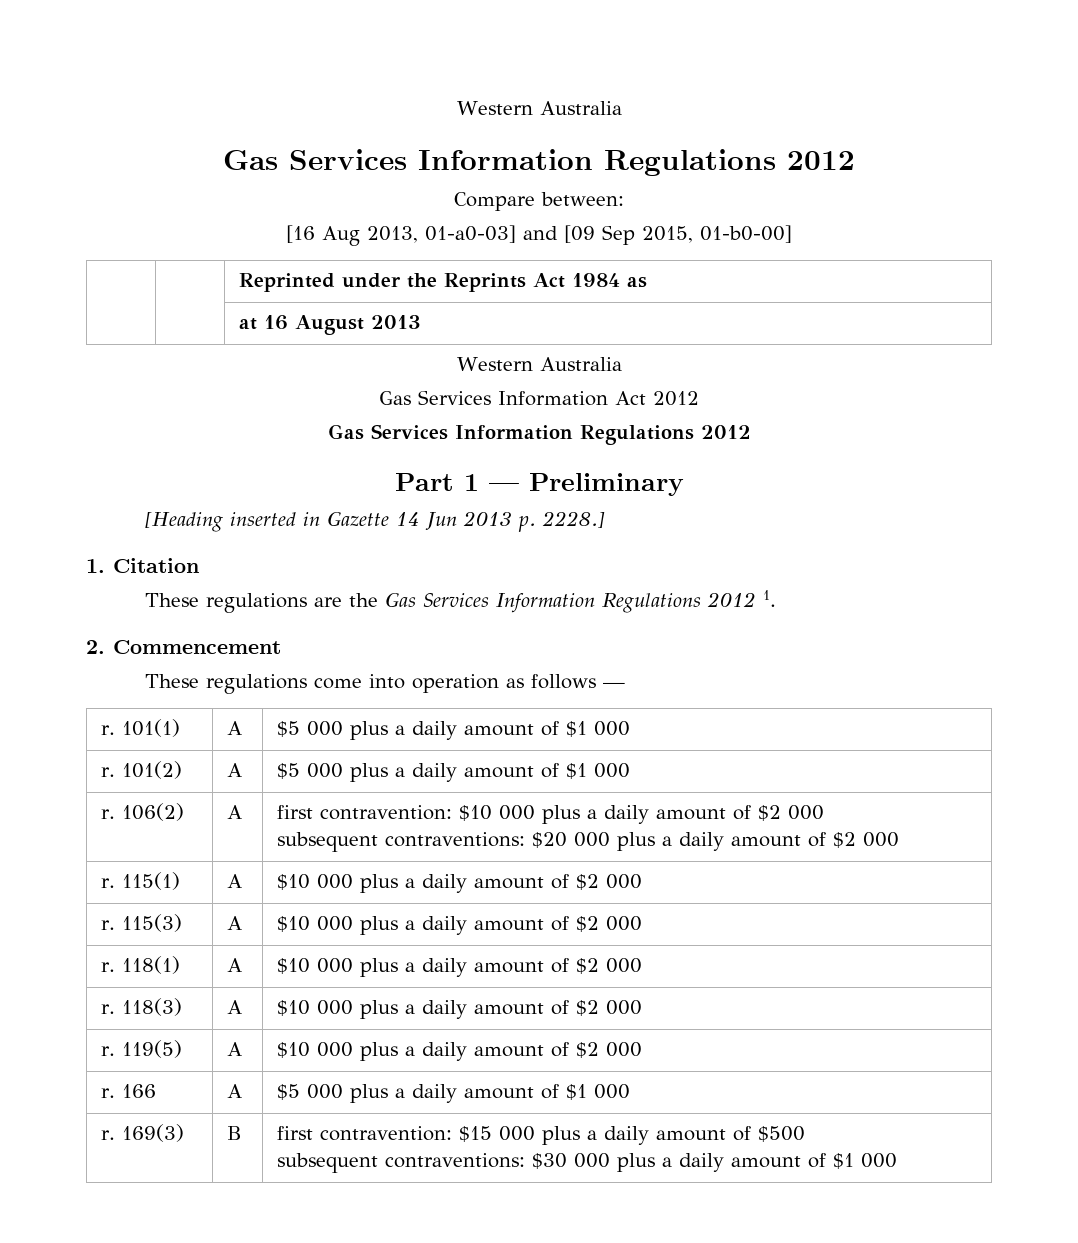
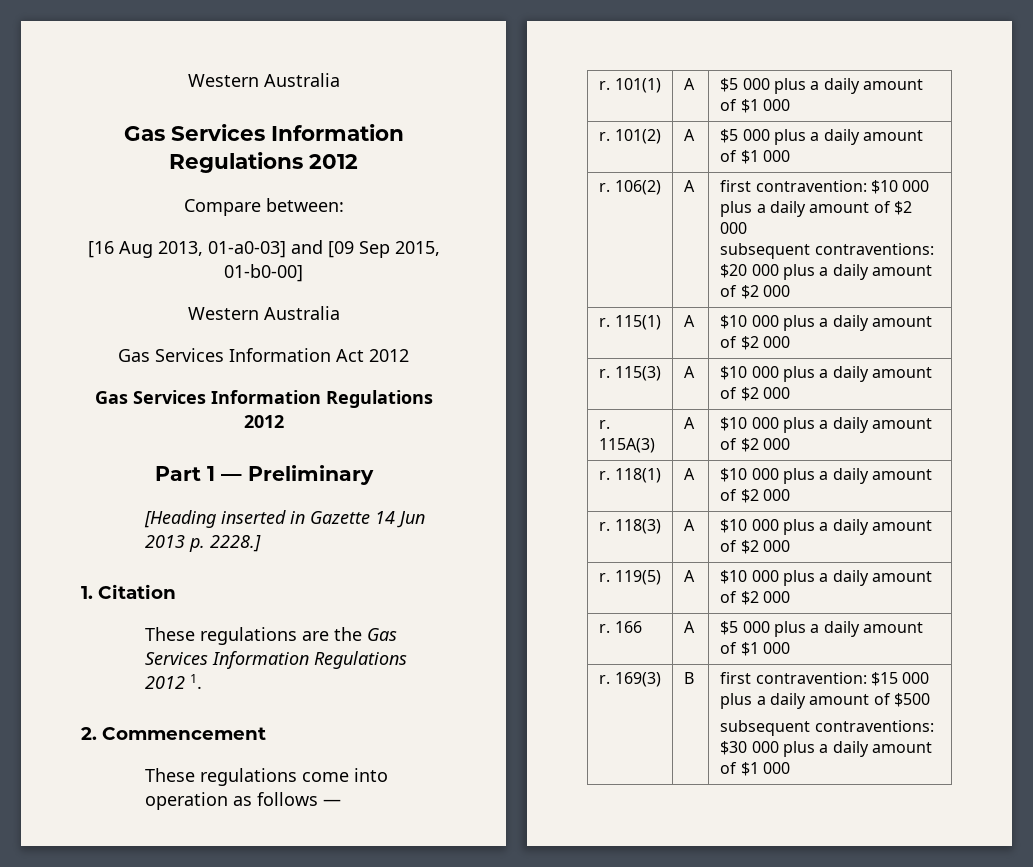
[238,273,647,292] [238,315,421,335] // | | Reprinted under the Reprints Act 1984 as // | | at 16 August 2013 -> (303, 273) none
(642, 923) none -> [599,420,611,429] [599,438,656,453] [684,417,696,429] [720,417,932,433] [720,438,790,452] // r. 115A(3) | A | $10 000 plus a daily amount of $2 000

